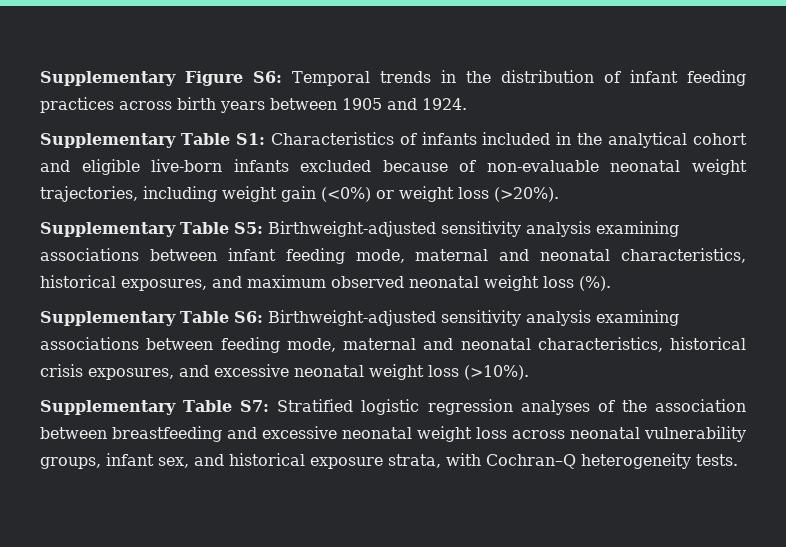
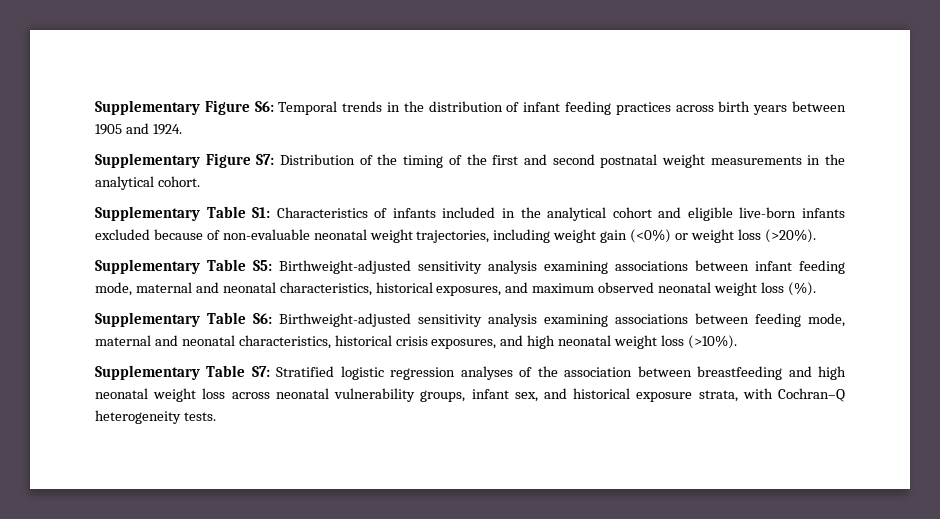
(467, 104) none -> [95,153,845,168] [95,176,200,190] // Supplementary Figure S7: Distribution of the timing of the first and second postnatal weight measurements in the analytical cohort.
[214,364,289,377] excessive -> [527,335,556,349] high
[262,426,337,439] excessive -> [817,366,846,380] high

